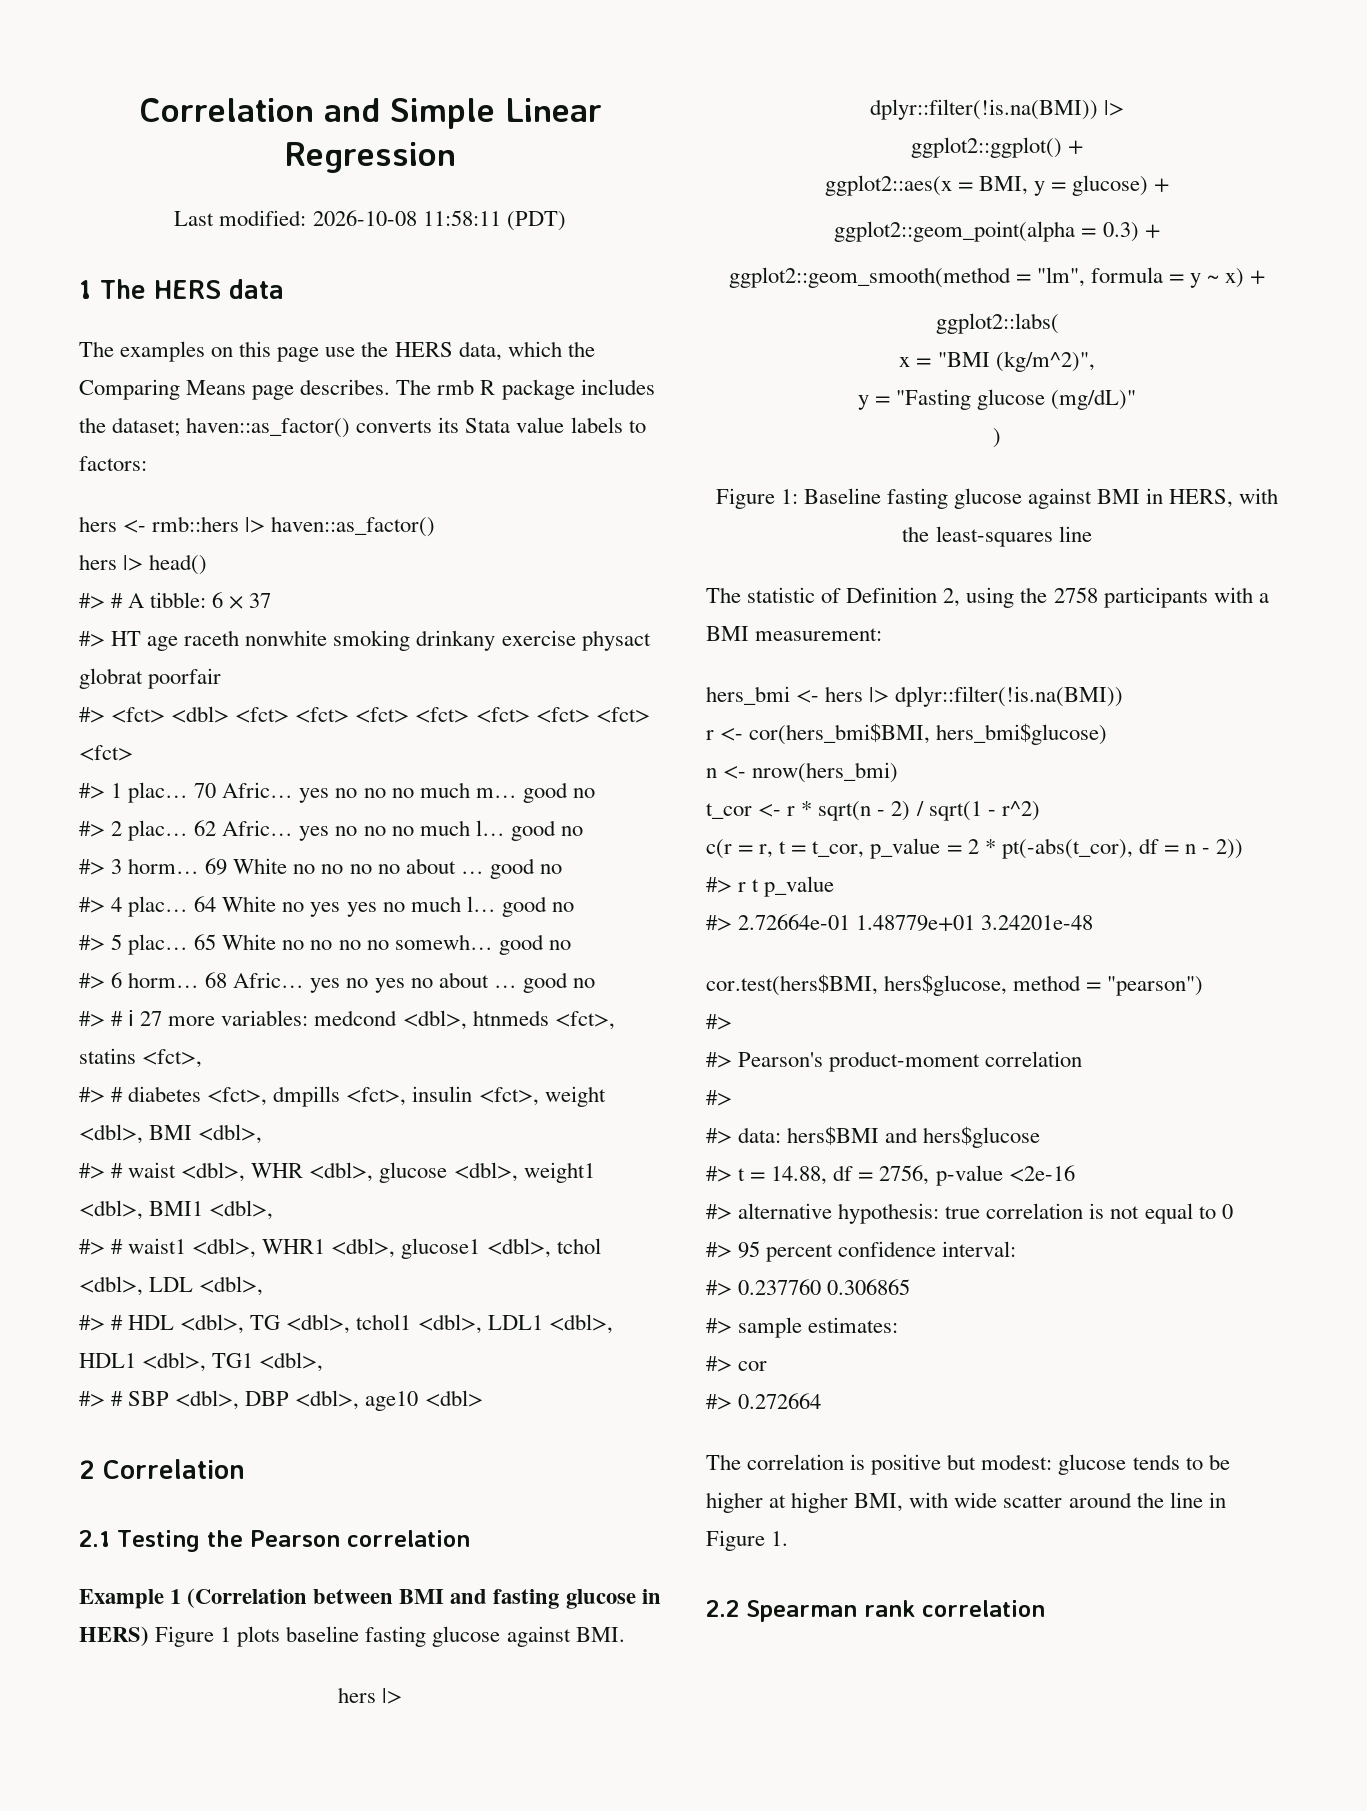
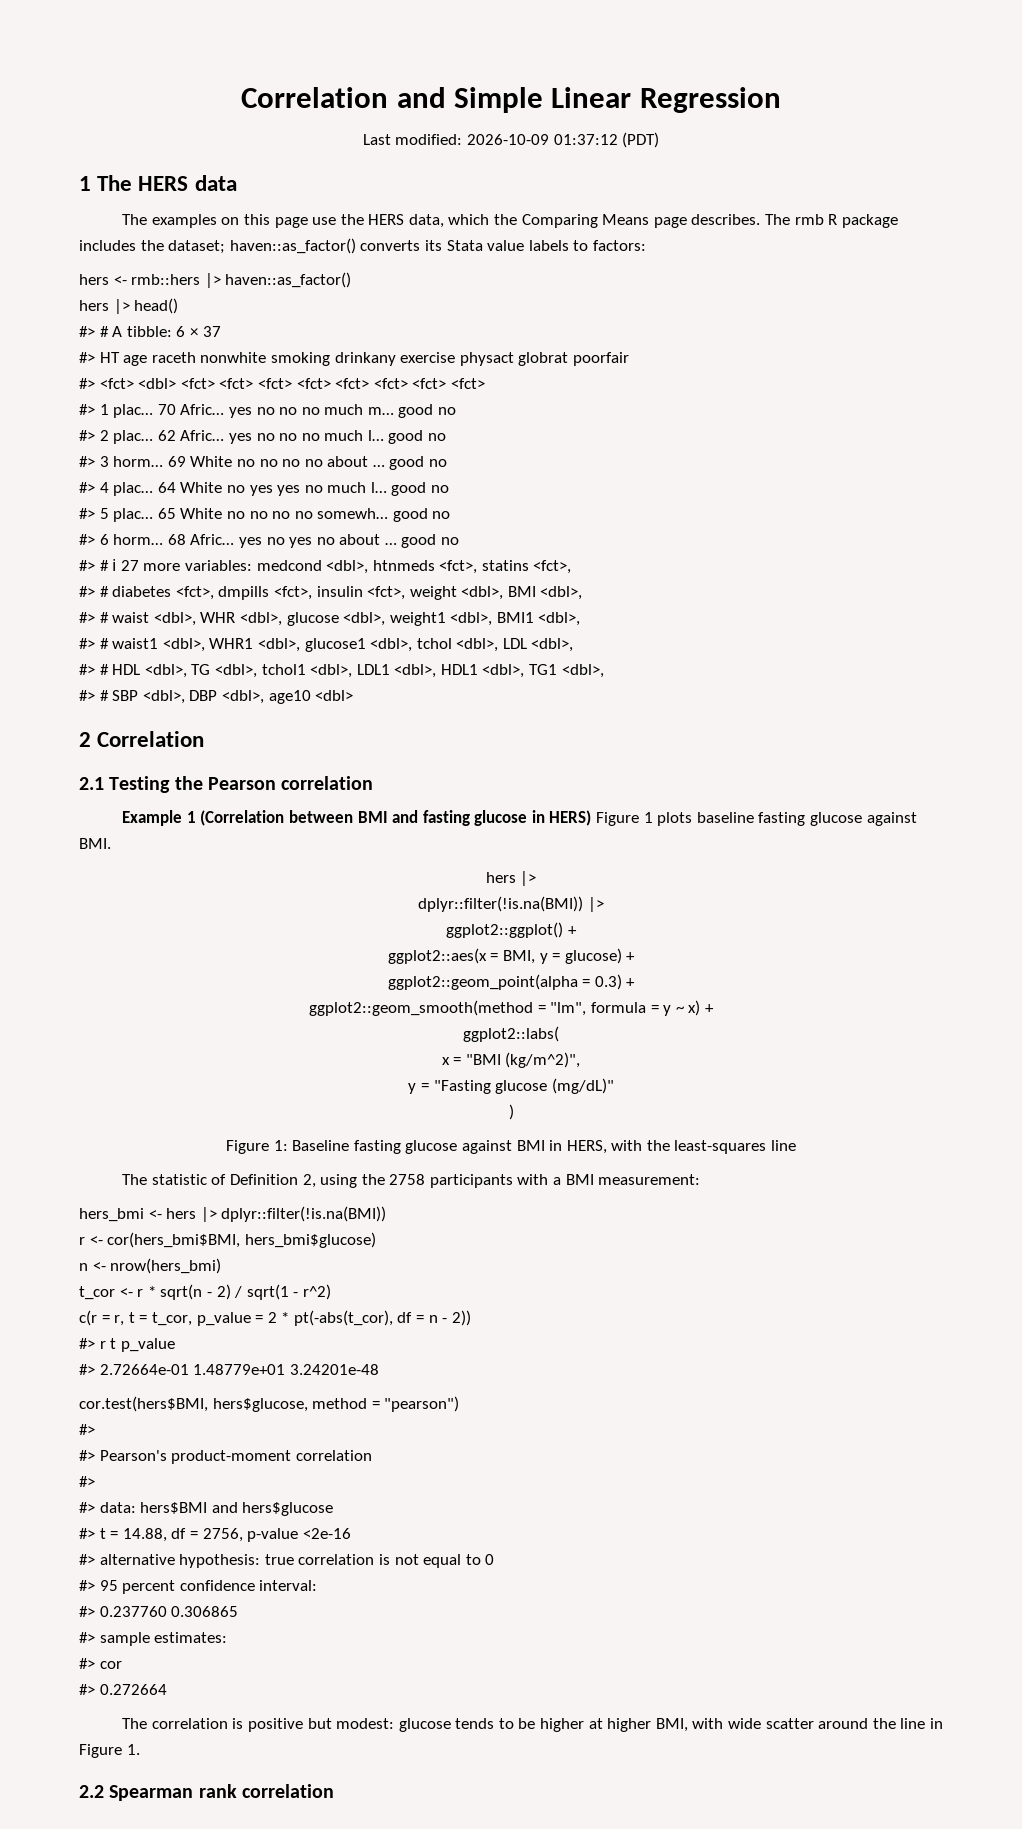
[312,210,501,226] 2026-10-08 11:58:11 -> [466,134,618,145] 2026-10-09 01:37:12

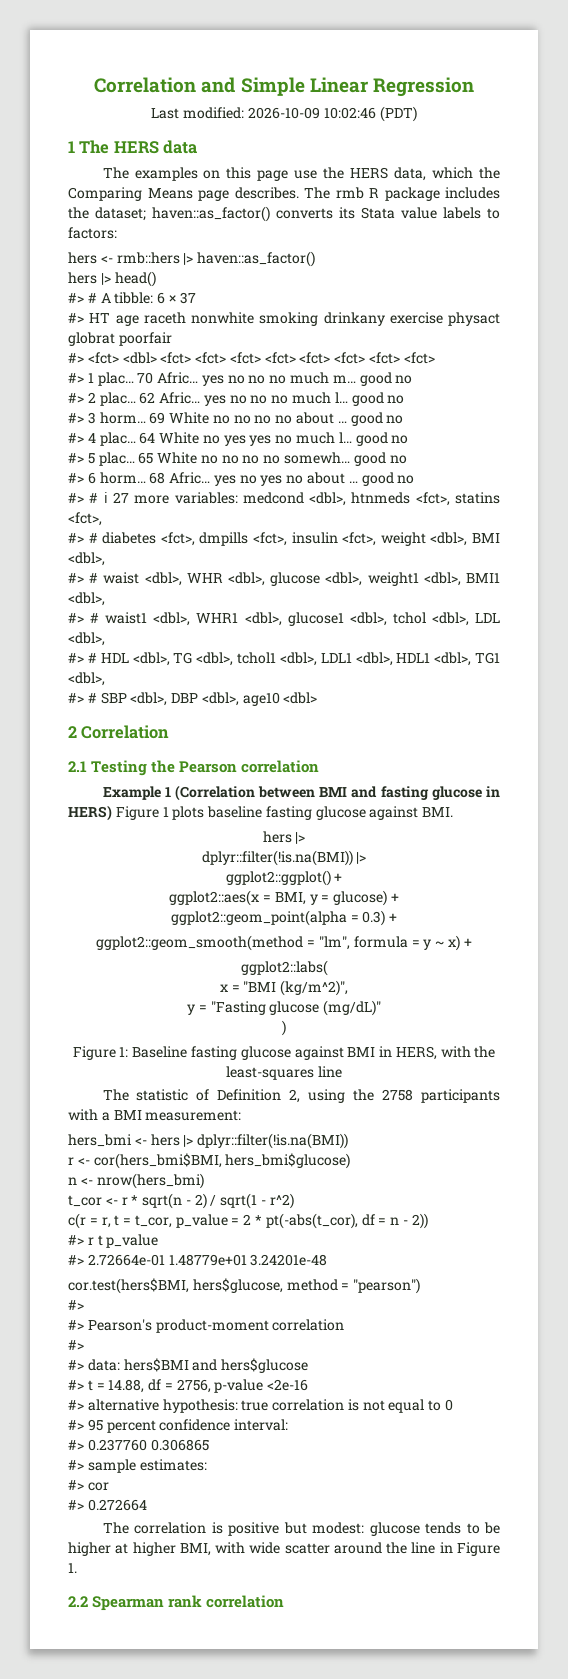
[553,134,618,145] 01:37:12 -> [323,107,376,119] 10:02:46

